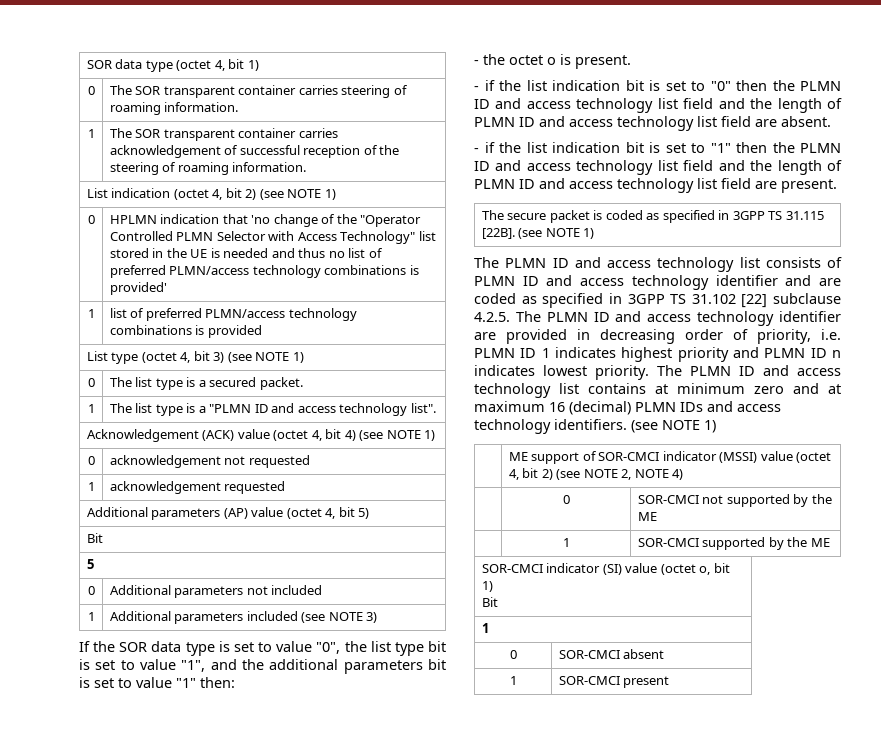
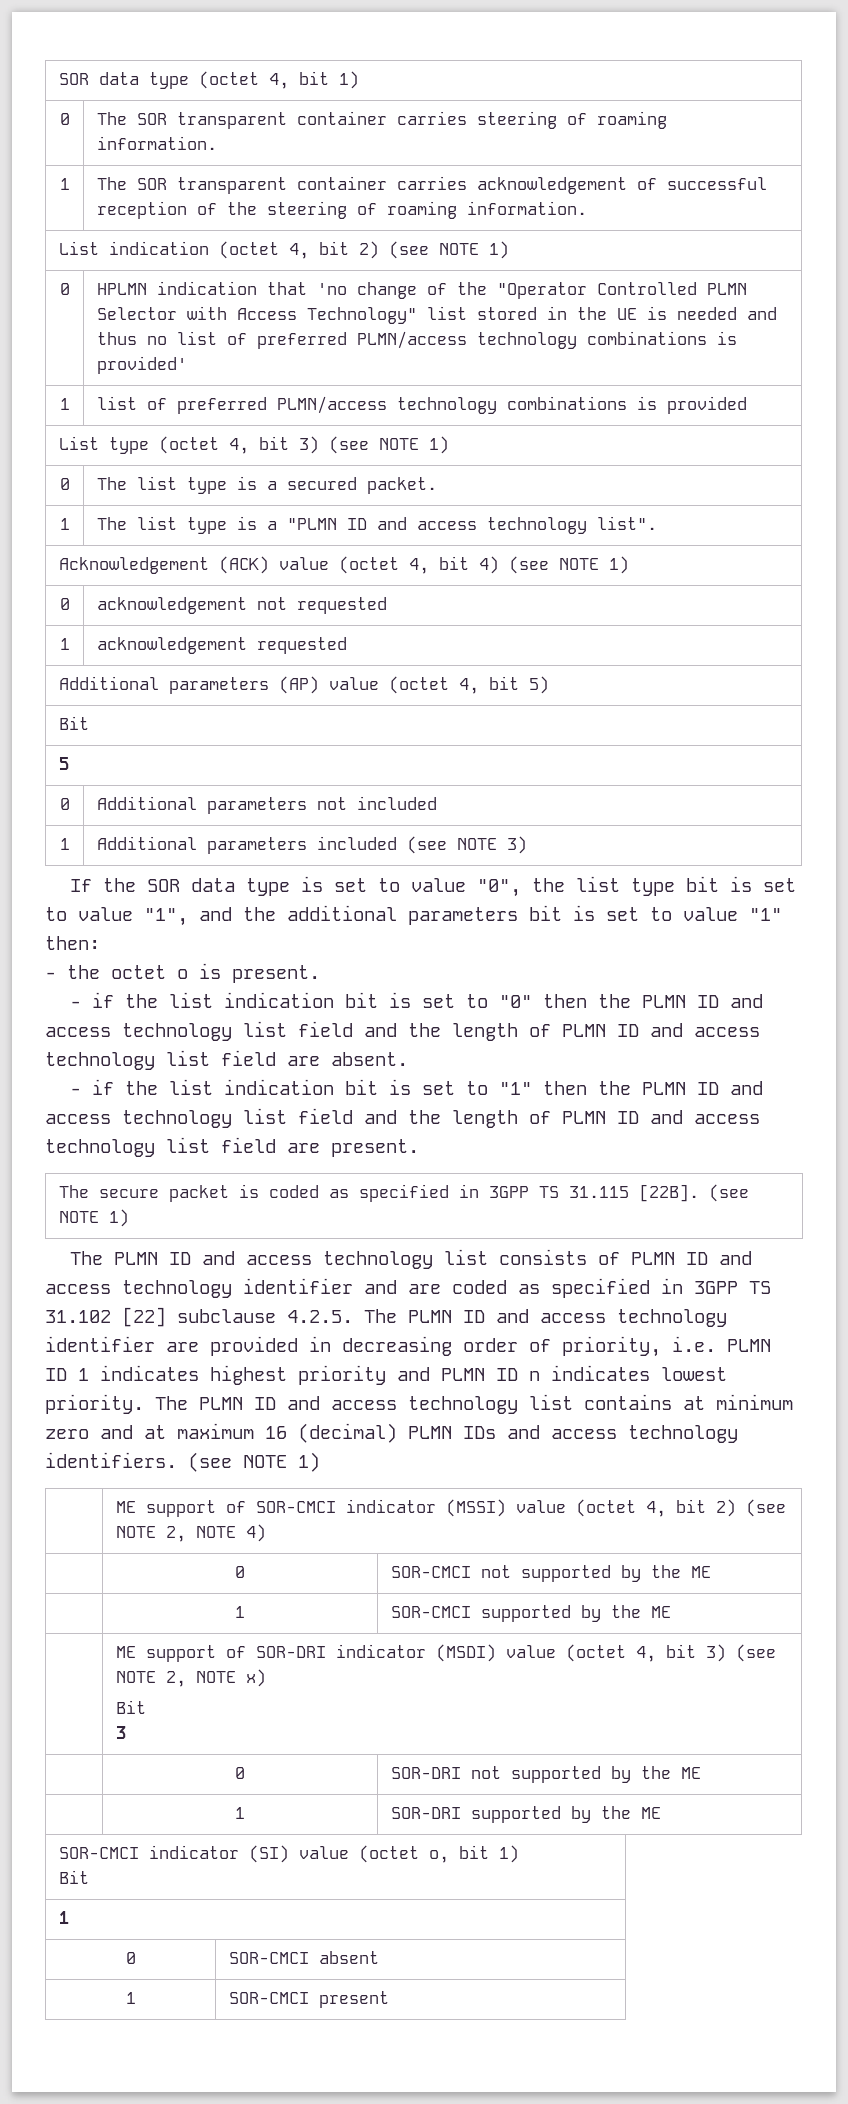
(830, 542) none -> [115,1644,776,1662] [115,1669,266,1687] [115,1700,146,1714] [115,1726,126,1739] [235,1767,245,1779] [390,1766,701,1783] [235,1807,245,1819] [390,1806,661,1823] // | ME support of SOR-DRI indicator (MSDI) value (octet 4, bit 3) (see NOTE 2, NOTE x) // Bit // 3 // | 0 | SOR-DRI not supported by the ME // | 1 | SOR-DRI supported by the ME

